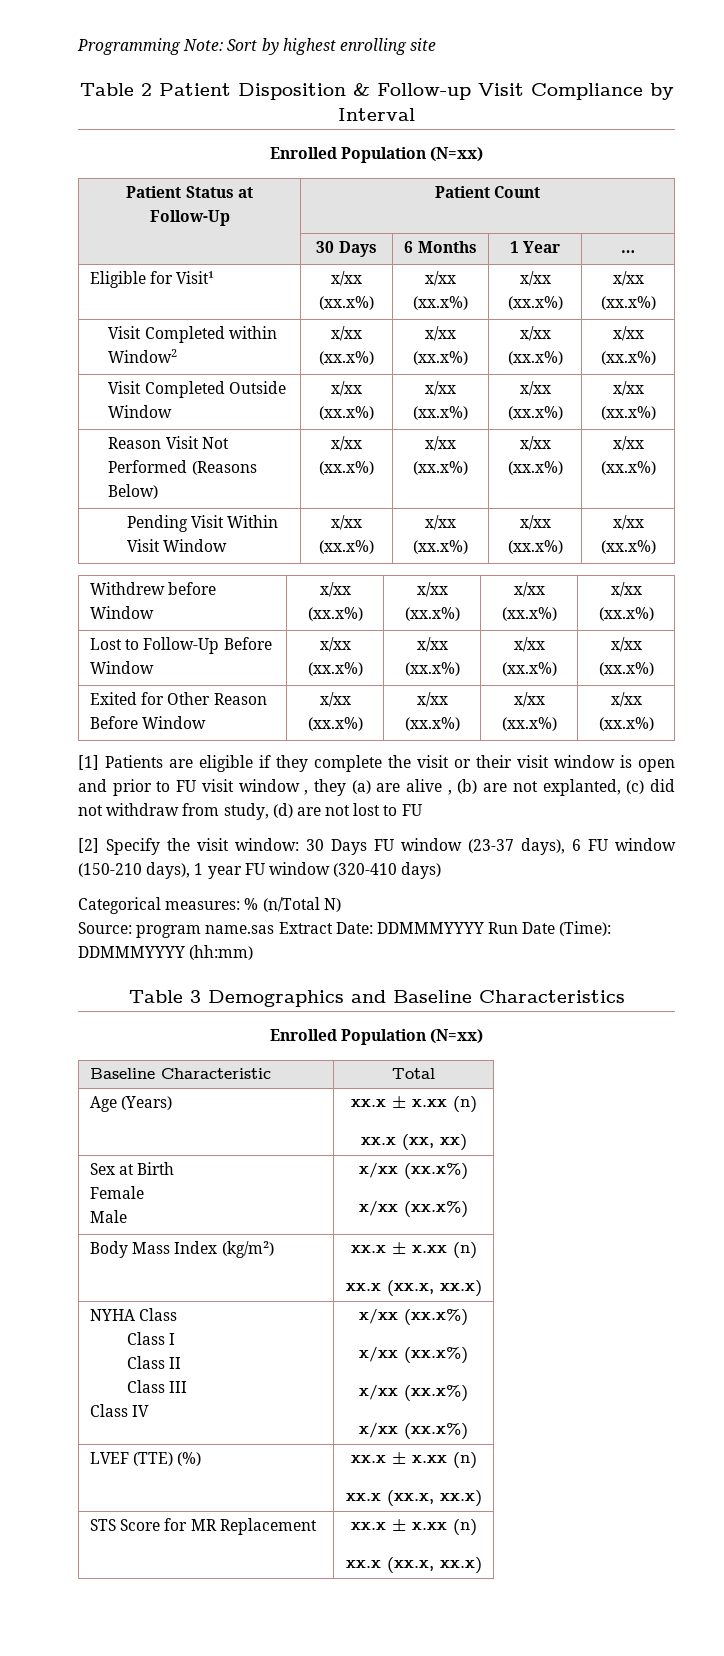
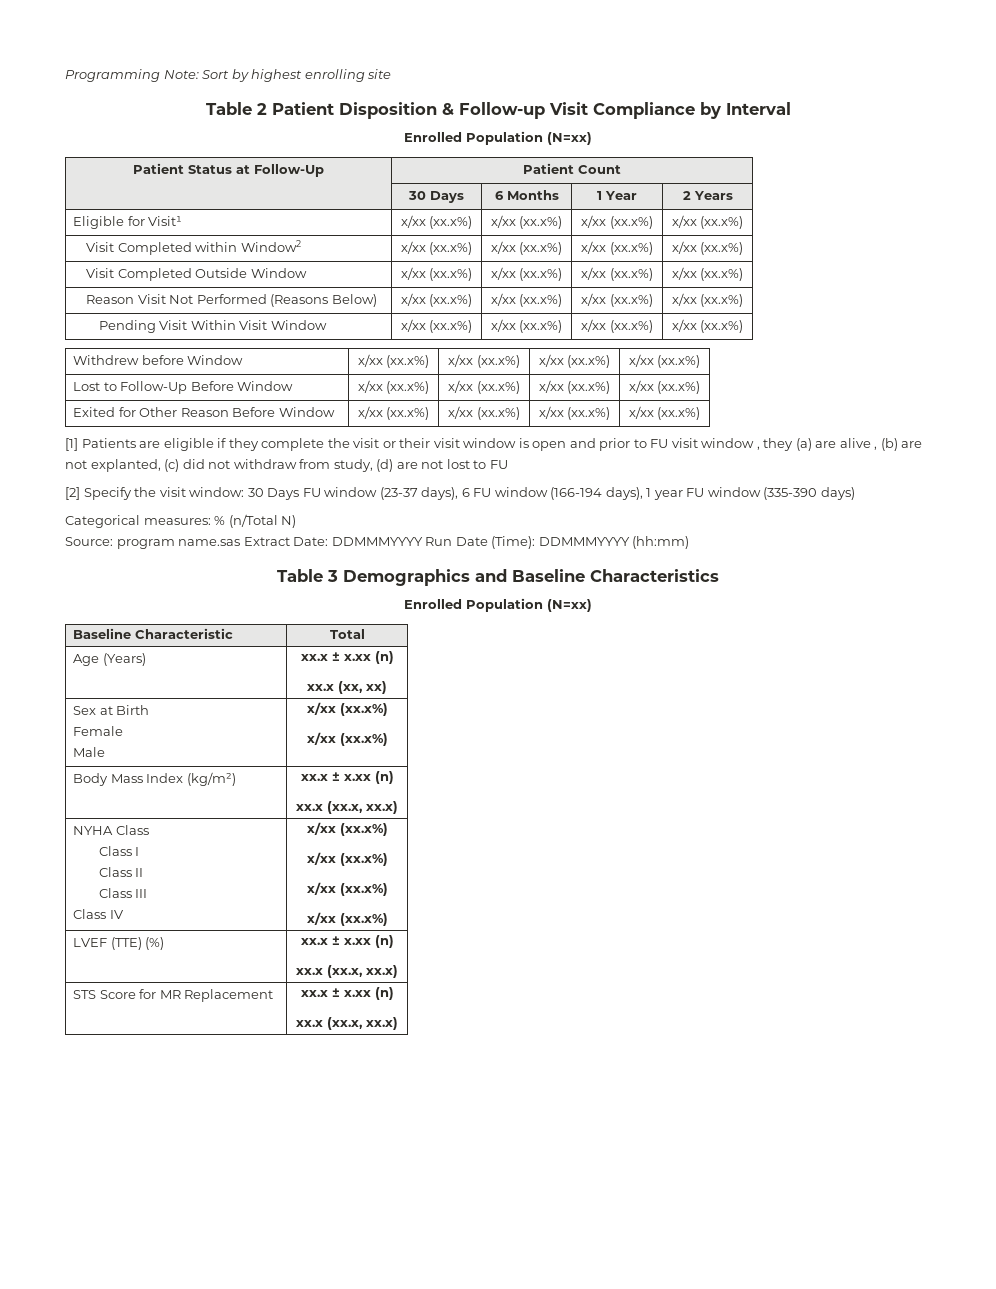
[621,250,635,253] … -> [682,191,733,200] 2 Years
[78,863,142,877] (150-210 -> [550,487,603,500] (166-194
[333,863,398,877] (320-410 -> [763,487,818,500] (335-390

